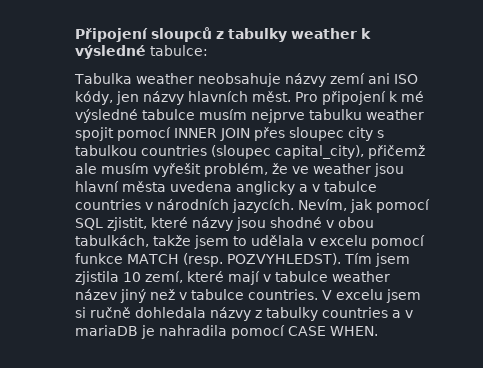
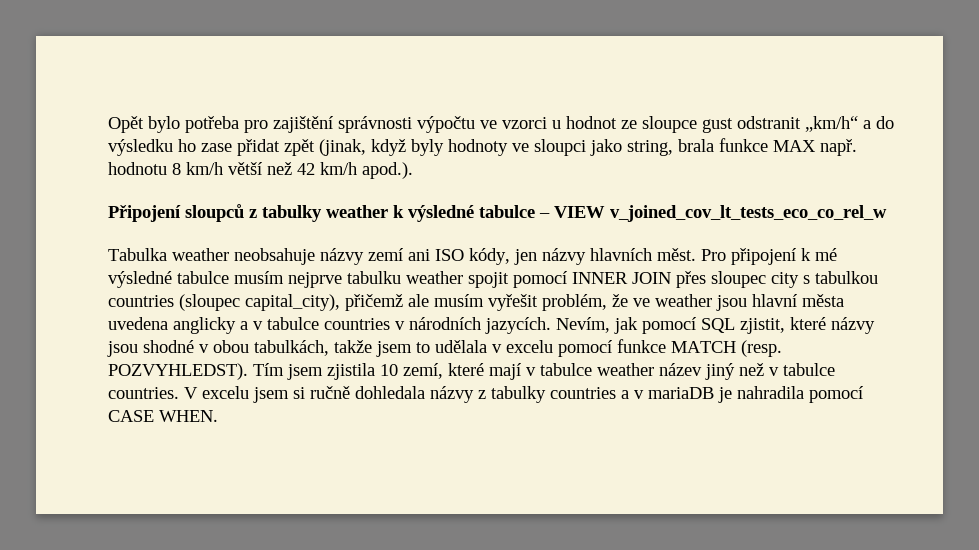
(74, 35) none -> [108,116,895,133] [108,138,858,156] [108,162,414,179] Opět bylo potřeba pro zajištění správnosti výpočtu ve vzorci u hodnot ze sloupce gust odstranit „km/h“ a do výsledku ho zase přidat zpět (jinak, když byly hodnoty ve sloupci jako string, brala funkce MAX např. hodnotu 8 km/h větší než 42 km/h apod.). //
[149,45,208,56] tabulce: -> [479,205,888,222] tabulce – VIEW v_joined_cov_lt_tests_eco_co_rel_w

